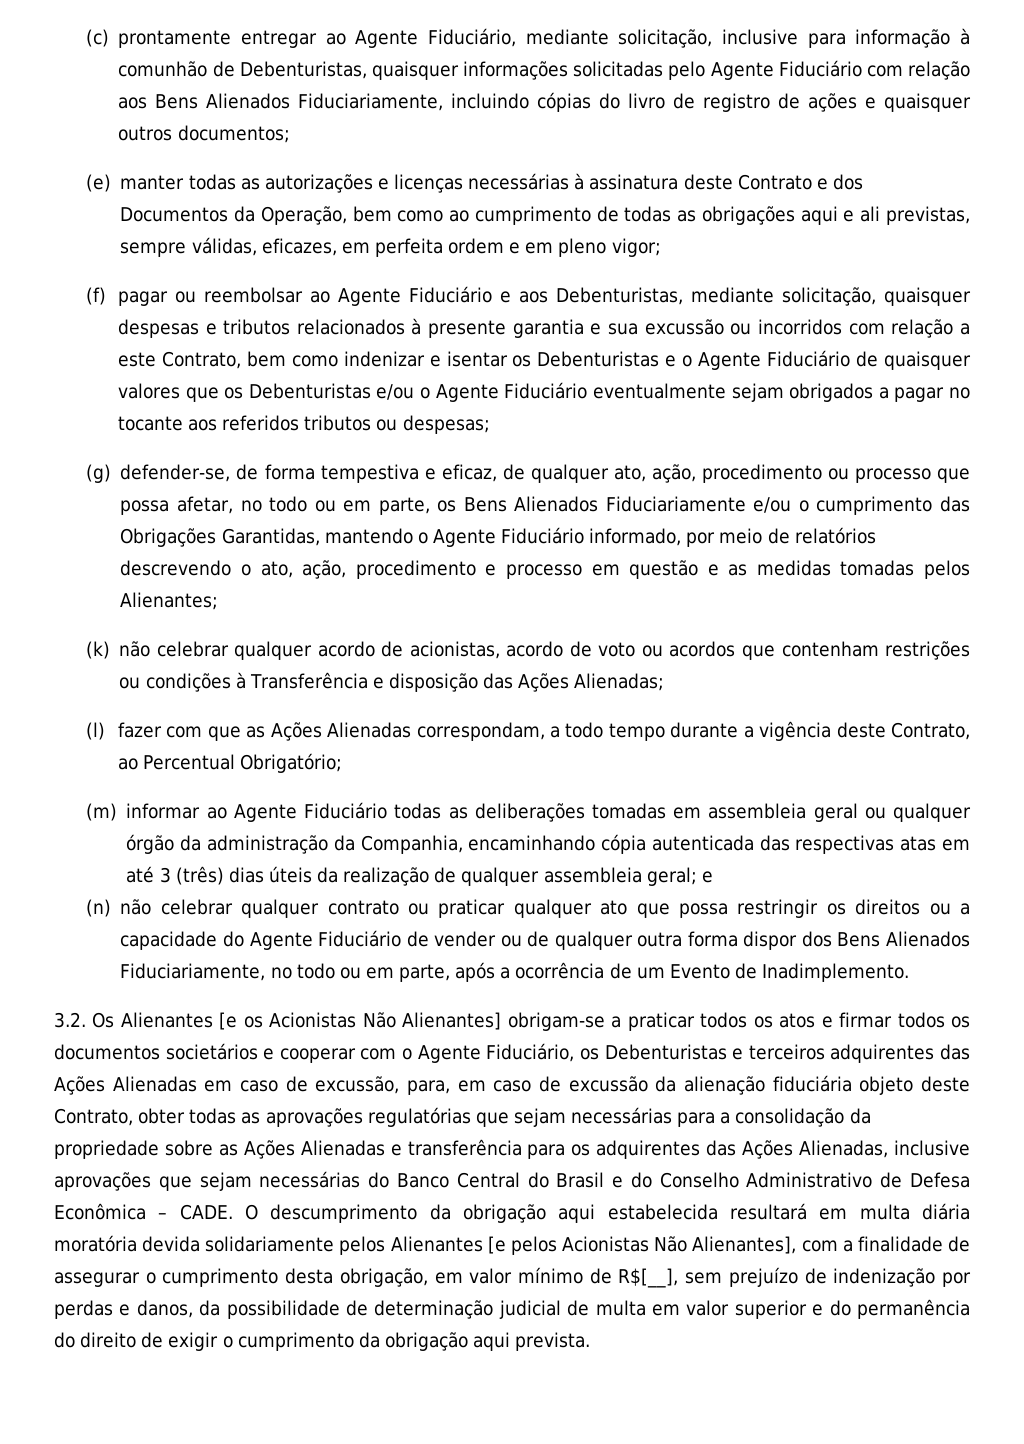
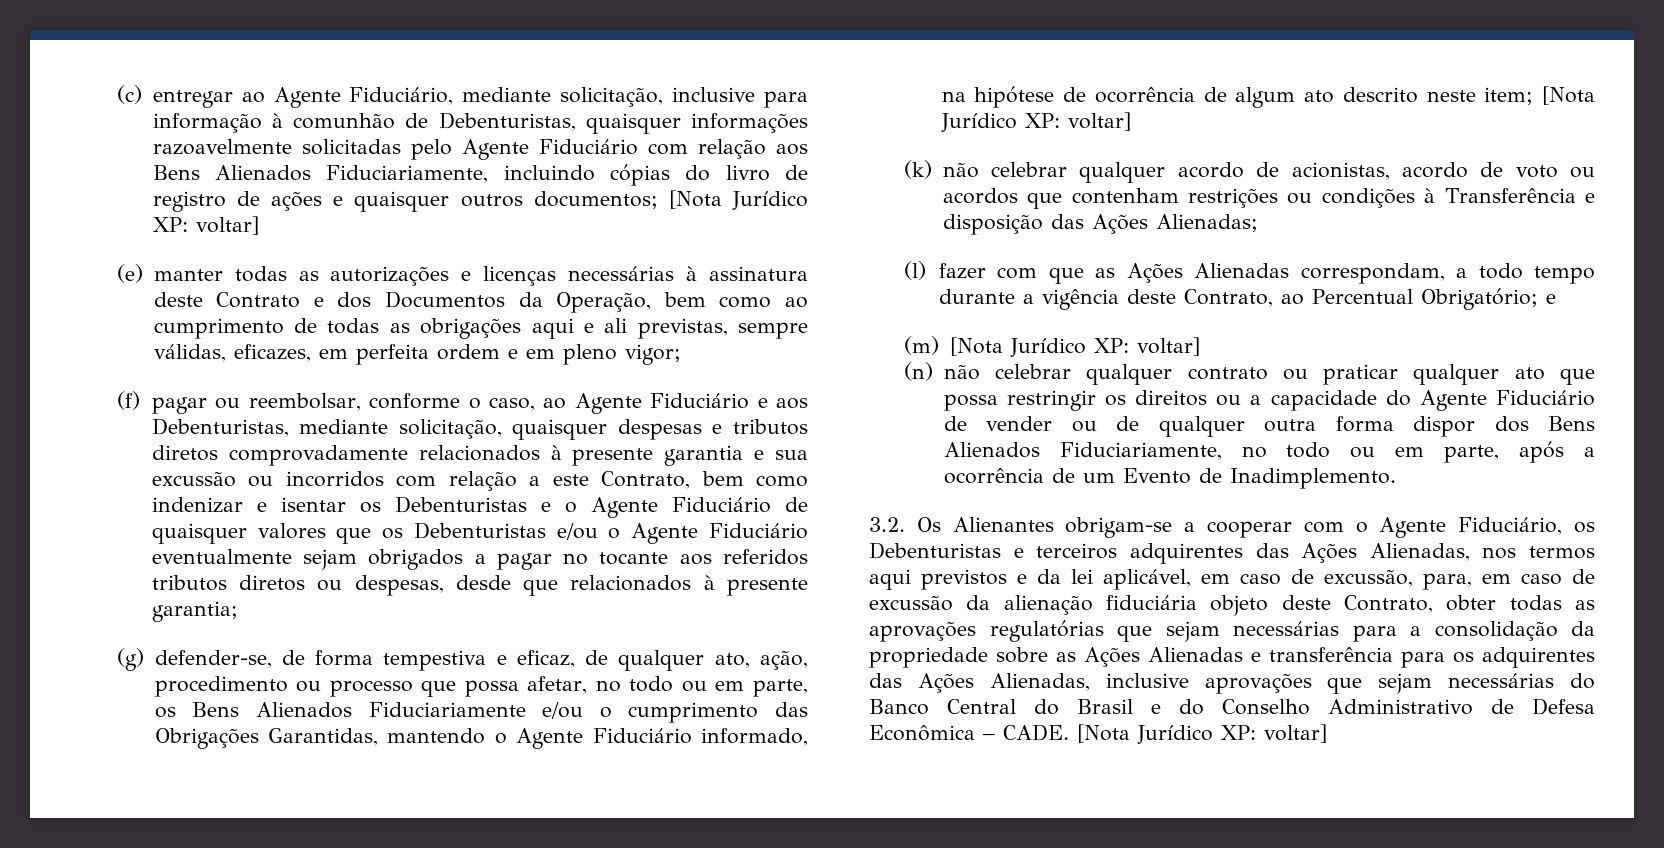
[118,30,232,48] prontamente -> (142, 94) none
(569, 70) none -> [152,139,292,155] razoavelmente
(290, 134) none -> [668,190,808,210] [152,216,259,235] [Nota Jurídico XP: voltar]
[203,287,303,303] reembolsar -> [248,393,535,411] reembolsar, conforme o caso,
(291, 327) none -> [151,445,408,466] diretos comprovadamente
[376,415,490,434] ou despesas; -> [239,575,808,596] [151,601,238,622] diretos ou despesas, desde que relacionados à presente garantia;
[686,527,876,547] [120,560,971,579] [120,592,219,610] por meio de relatórios descrevendo o ato, ação, procedimento e processo em questão e as medidas tomadas pelos Alienantes; -> [941,86,1595,108] [940,112,1131,132] na hipótese de ocorrência de algum ato descrito neste item; [Nota Jurídico XP: voltar]
(343, 763) none -> [1545,294,1556,304] e
[126,802,972,822] [126,834,970,854] [126,866,713,886] informar ao Agente Fiduciário todas as deliberações tomadas em assembleia geral ou qualquer órgão da administração da Companhia, encaminhando cópia autenticada das respectivas atas em até 3 (três) dias úteis da realização de qualquer assembleia geral; e -> [949,337,1200,357] [Nota Jurídico XP: voltar]
[219,1012,971,1031] [54,1043,275,1060] [e os Acionistas Não Alienantes] obrigam-se a praticar todos os atos e firmar todos os documentos societários e -> [1065,517,1196,538] obrigam-se a
[112,1076,197,1092] Alienadas -> [1369,543,1595,561] [869,569,1191,590] Alienadas, nos termos aqui previstos e da lei aplicável,
[245,1203,971,1223] [54,1235,971,1255] [54,1267,971,1288] [54,1299,970,1319] [54,1332,591,1351] O descumprimento da obrigação aqui estabelecida resultará em multa diária moratória devida solidariamente pelos Alienantes [e pelos Acionistas Não Alienantes], com a finalidade de assegurar o cumprimento desta obrigação, em valor mínimo de R$[__], sem prejuízo de indenização por perdas e danos, da possibilidade de determinação judicial de multa em valor superior e do permanência do direito de exigir o cumprimento da obrigação aqui prevista. -> [1077,724,1327,744] [Nota Jurídico XP: voltar]

